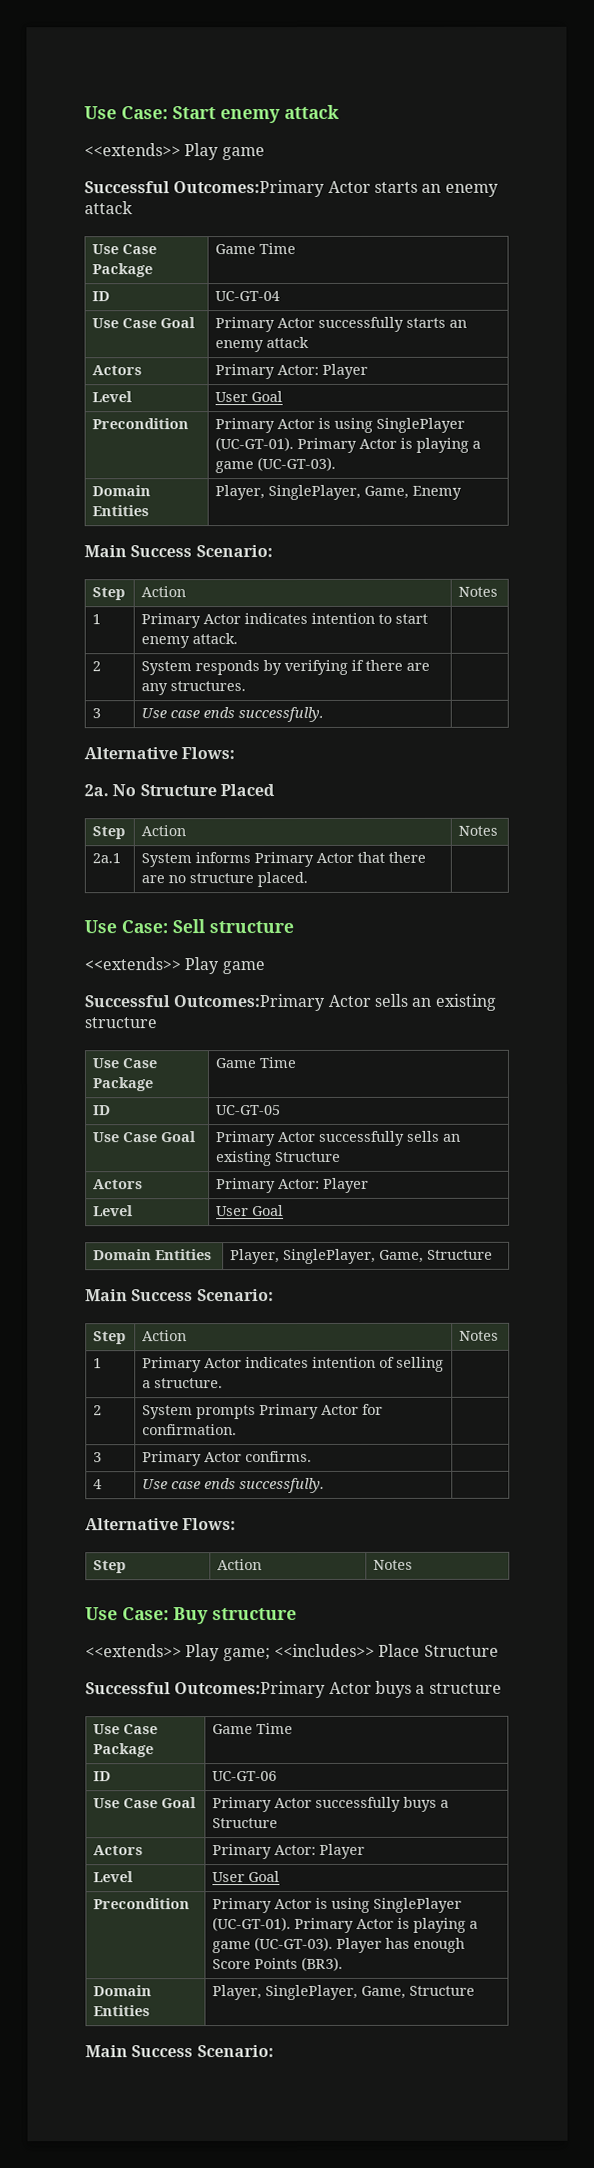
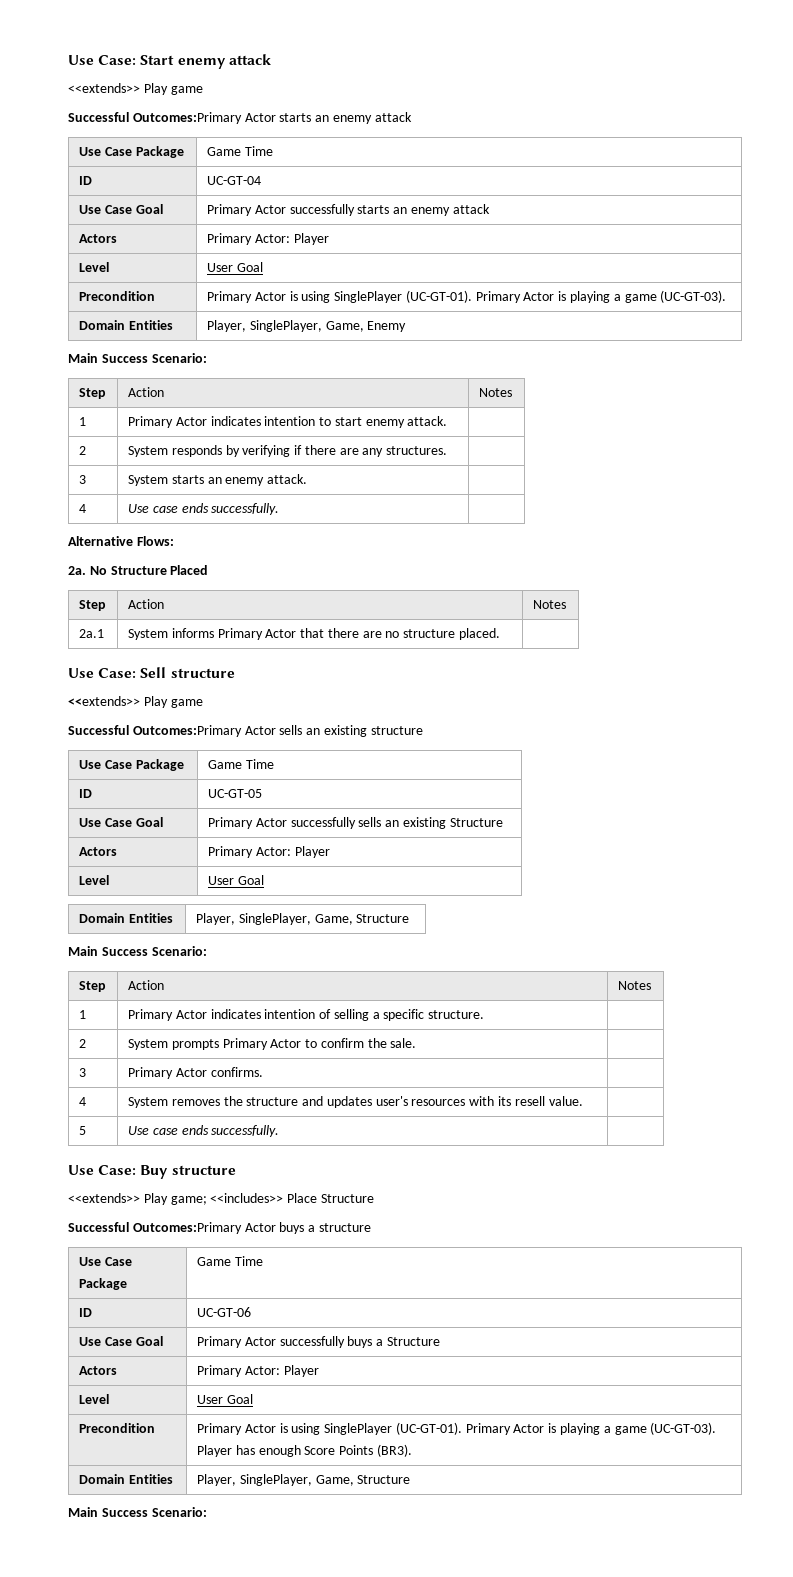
(102, 713) none -> [127,474,308,486] [78,504,86,513] | System starts an enemy attack. | // 4
(152, 1384) none -> [383,1009,425,1021] specific
[362,1403,384,1415] [142,1424,238,1436] for confirmation. -> [305,1038,417,1048] to confirm the sale.
[142,1477,326,1494] [85,1518,237,1531] [93,1560,127,1574] [217,1559,263,1571] [373,1559,414,1570] | Use case ends successfully. | // Alternative Flows: // Step | Action | Notes -> [127,1096,583,1108] [78,1126,86,1135] [127,1125,280,1137] | System removes the structure and updates user's resources with its resell value. | // 5 | Use case ends successfully. |

